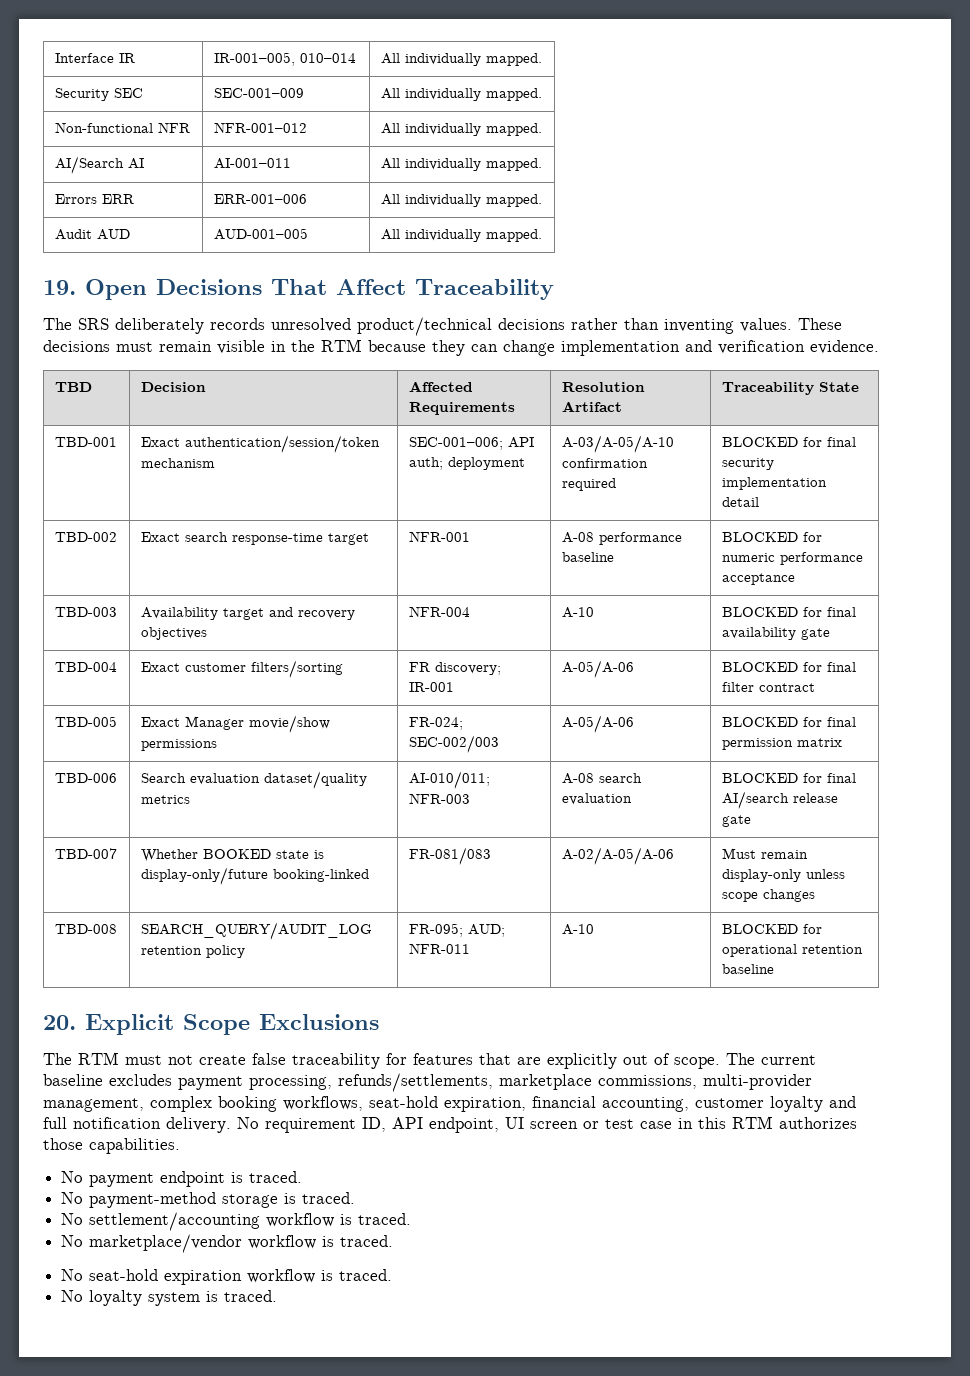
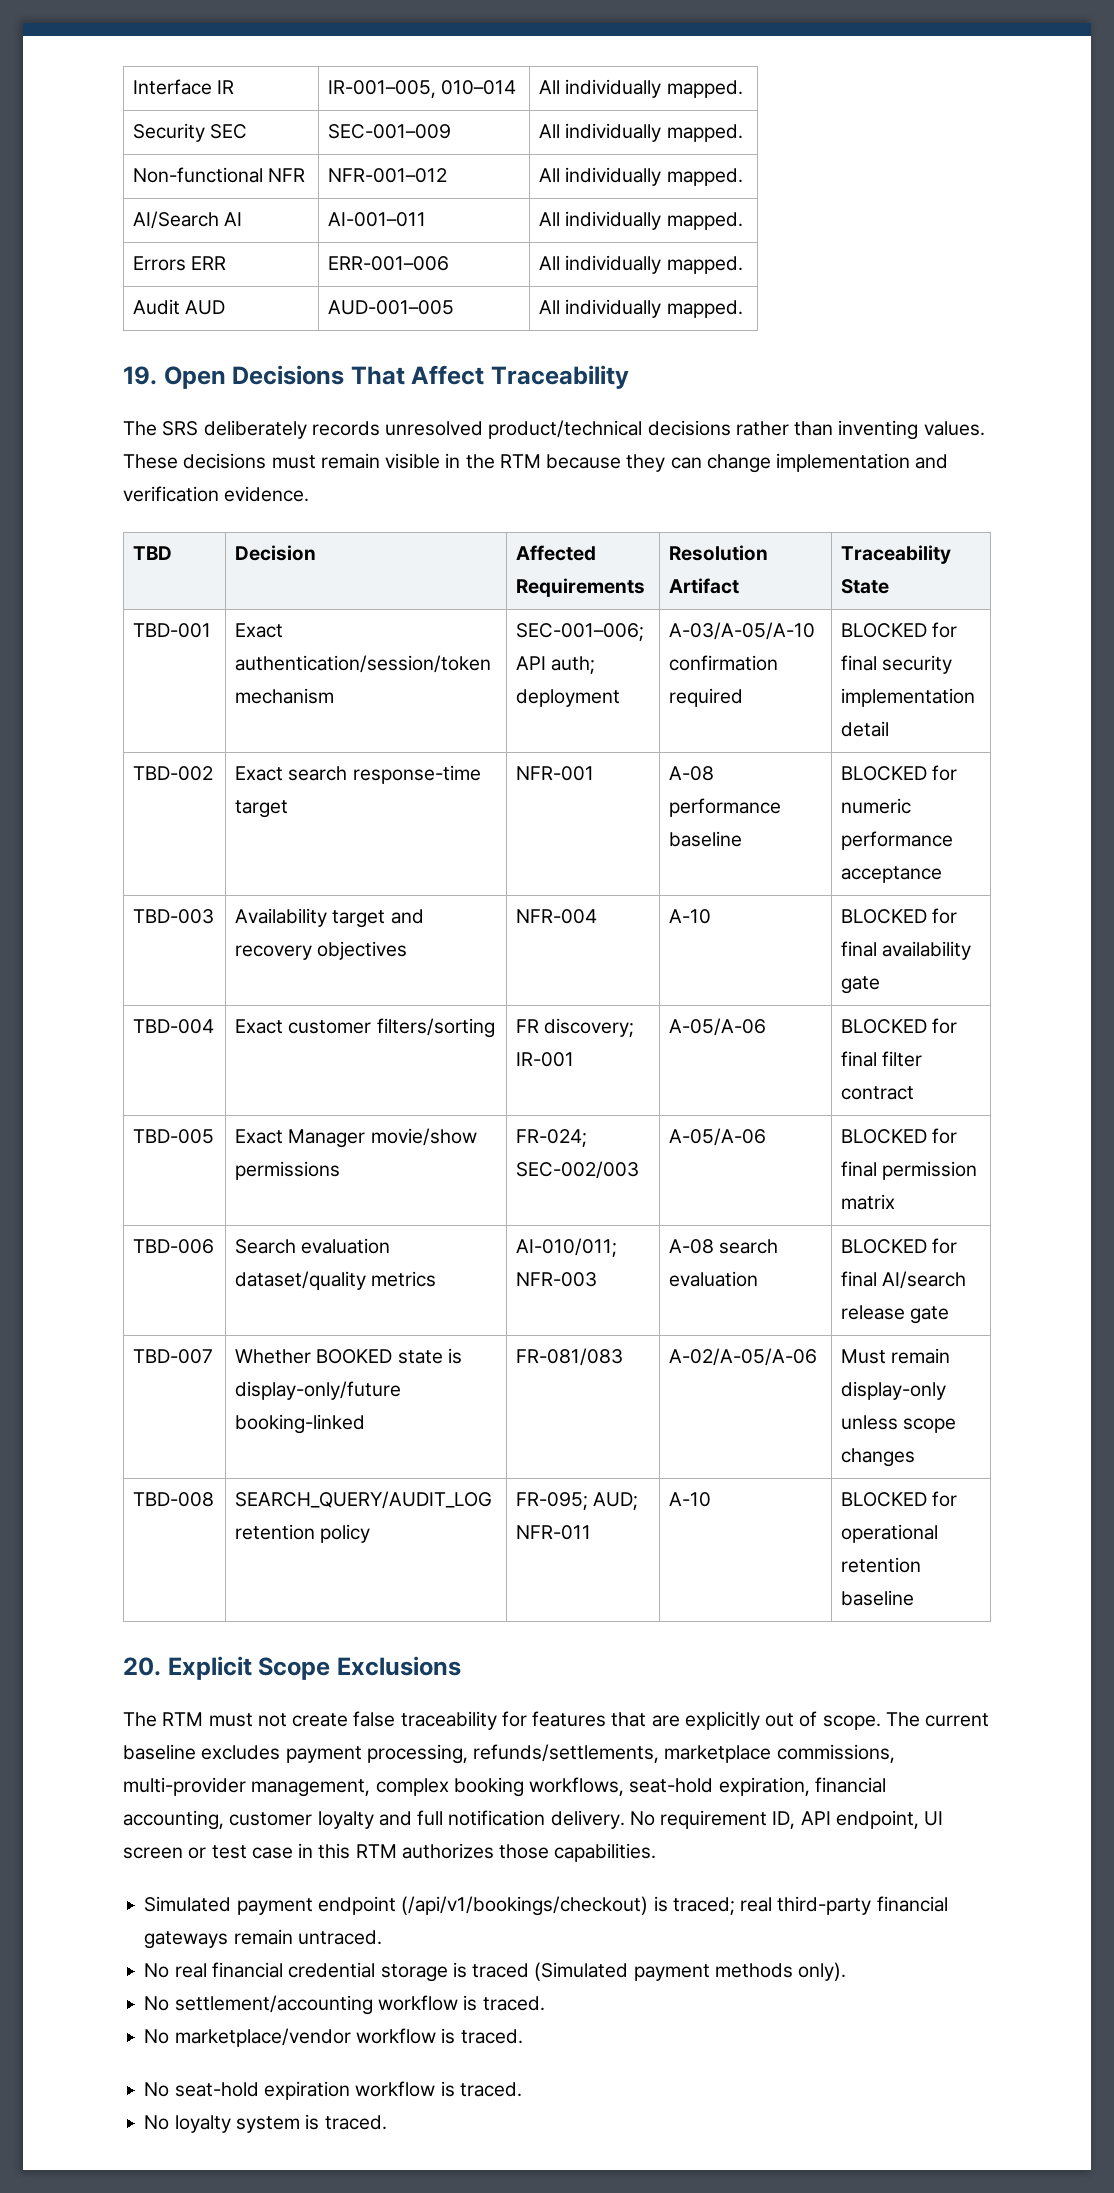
[61,1171,84,1183] No -> [144,1896,232,1912] Simulated
[231,1171,303,1183] [61,1192,356,1208] is traced. // No payment-method storage is traced. -> [401,1896,948,1916] [144,1929,382,1949] [144,1962,847,1982] (/api/v1/bookings/checkout) is traced; real third-party financial gateways remain untraced. // No real financial credential storage is traced (Simulated payment methods only).

